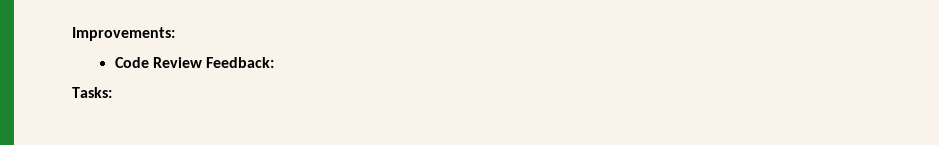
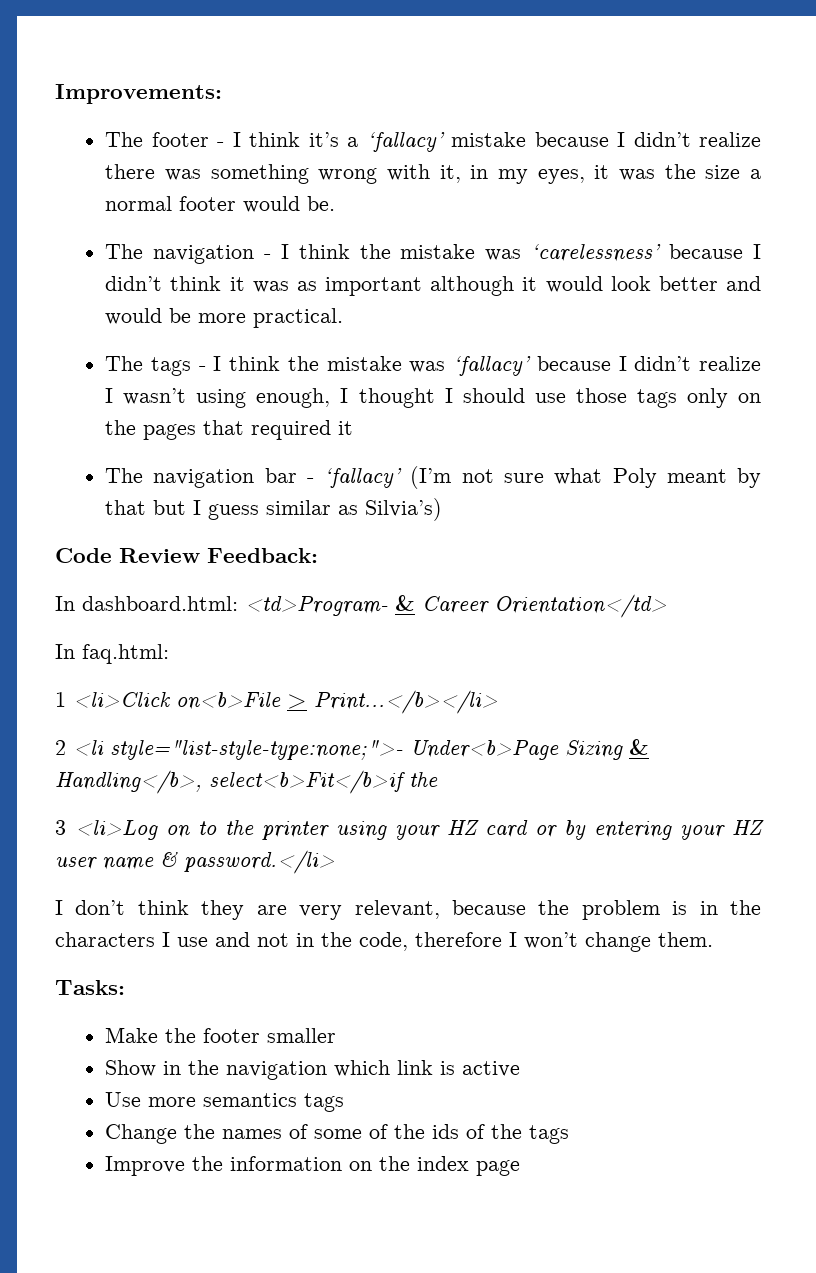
[114,57,275,68] [72,87,112,98] Code Review Feedback: // Tasks: -> [105,132,761,152] [105,164,761,184] [105,196,336,213] [105,244,761,264] [105,276,762,296] [105,308,344,328] [105,356,761,376] [105,388,761,408] [105,420,354,440] [105,466,761,489] [105,498,443,521] [55,548,318,563] [55,594,667,618] [55,644,169,664] [55,690,498,714] [55,739,649,760] [55,770,438,794] [55,820,764,840] [55,850,335,874] [55,900,761,920] [55,932,713,952] [55,980,125,995] [105,1027,337,1043] [105,1060,521,1080] [105,1092,345,1112] [105,1124,570,1144] [105,1156,521,1176] The footer - I think it’s a ‘fallacy’ mistake because I didn’t realize there was something wrong with it, in my eyes, it was the size a normal footer would be. // The navigation - I think the mistake was ‘carelessness’ because I didn’t think it was as important although it would look better and would be more practical. // The tags - I think the mistake was ‘fallacy’ because I didn’t realize I wasn’t using enough, I thought I should use those tags only on the pages that required it // The navigation bar - ‘fallacy’ (I’m not sure what Poly meant by that but I guess similar as Silvia’s) // Code Review Feedback: // In dashboard.html: <td>Program- & Career Orientation</td> // In faq.html: // 1 <li>Click on<b>File > Print...</b></li> // 2 <li style="list-style-type:none;">- Under<b>Page Sizing & Handling</b>, select<b>Fit</b>if the // 3 <li>Log on to the printer using your HZ card or by entering your HZ user name & password.</li> // I don’t think they are very relevant, because the problem is in the characters I use and not in the code, therefore I won’t change them. // Tasks: // Make the footer smaller // Show in the navigation which link is active // Use more semantics tags // Change the names of some of the ids of the tags // Improve the information on the index page

